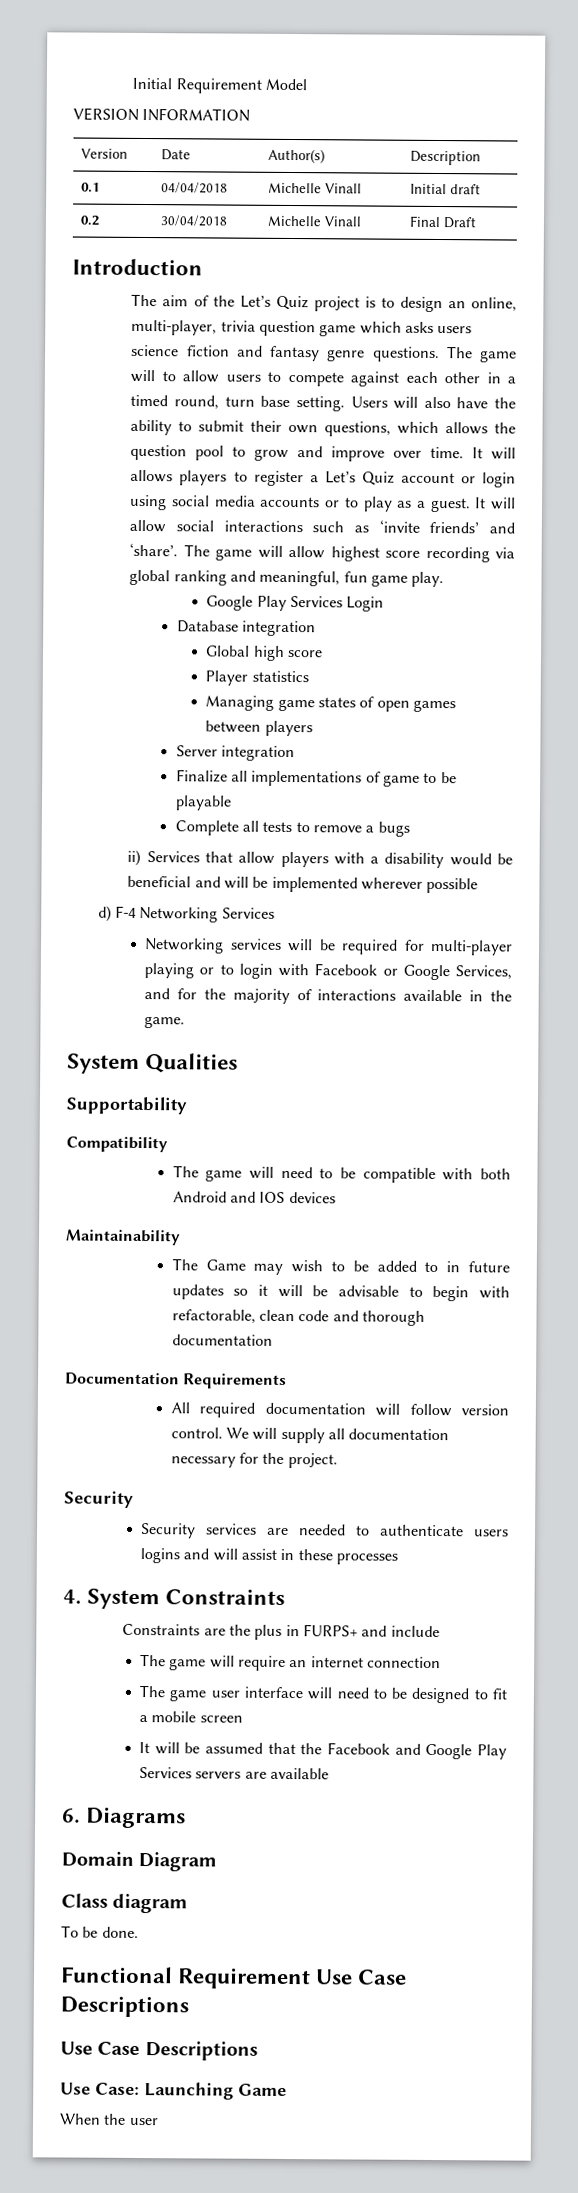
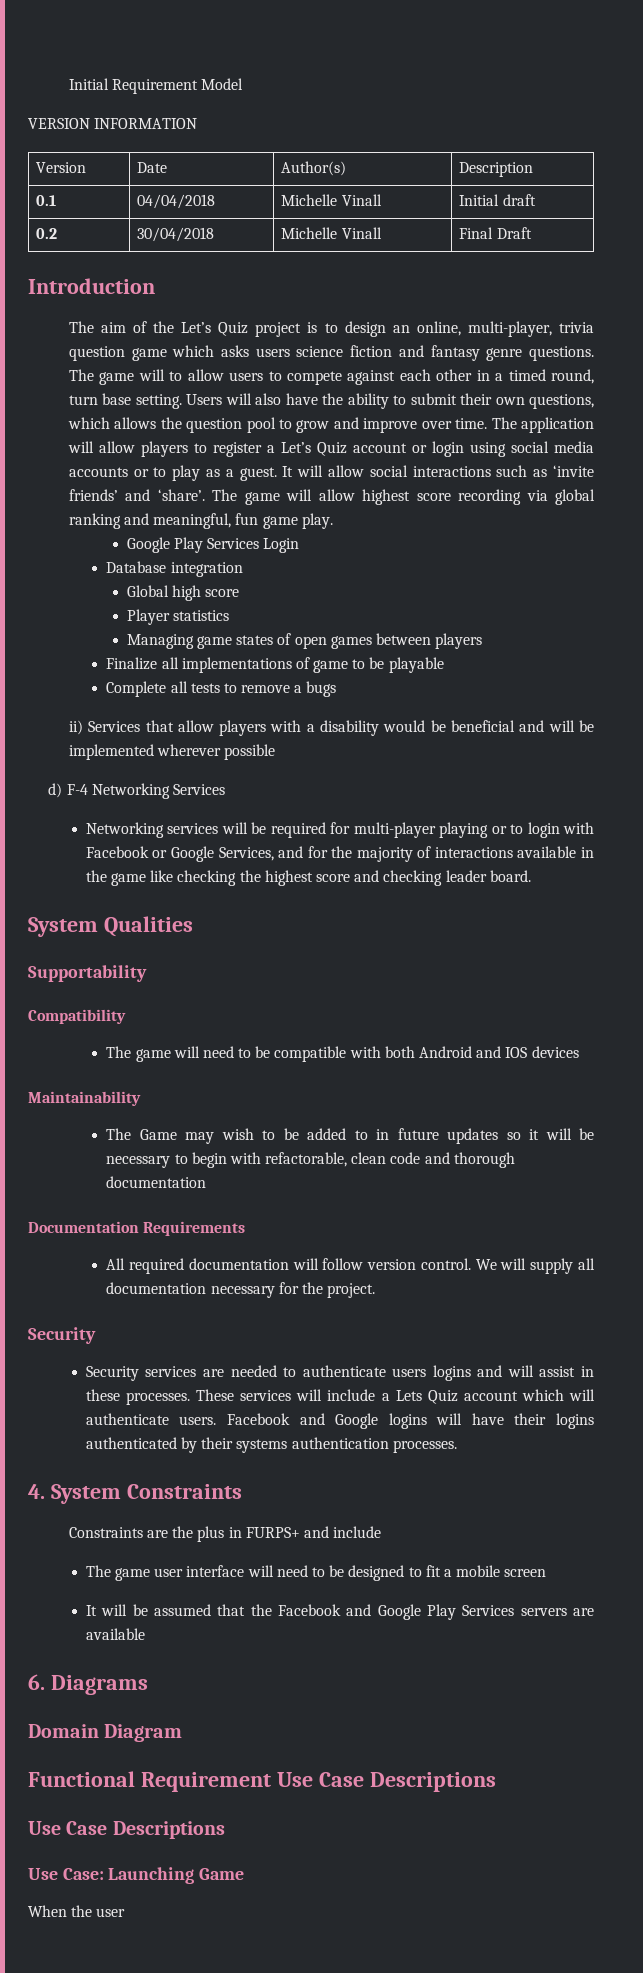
[472,447,517,460] [130,469,174,483] It will allows -> [491,417,594,433] [67,441,135,453] The application will allow
[175,745,296,762] // Server integration -> (483, 641) none
[144,1016,186,1029] game. -> [111,870,531,886] game like checking the highest score and checking leader board.
[338,1285,400,1297] advisable -> [106,1156,171,1168] necessary
[335,1553,398,1565] processes -> [126,1389,595,1405] [85,1413,594,1429] [85,1437,457,1453] processes. These services will include a Lets Quiz account which will authenticate users. Facebook and Google logins will have their logins authenticated by their systems authentication processes.
[140,1654,441,1671] // The game will require an internet connection -> (382, 1532) none
[61,1893,189,1914] [61,1925,139,1938] // Class diagram // To be done. -> (183, 1733) none

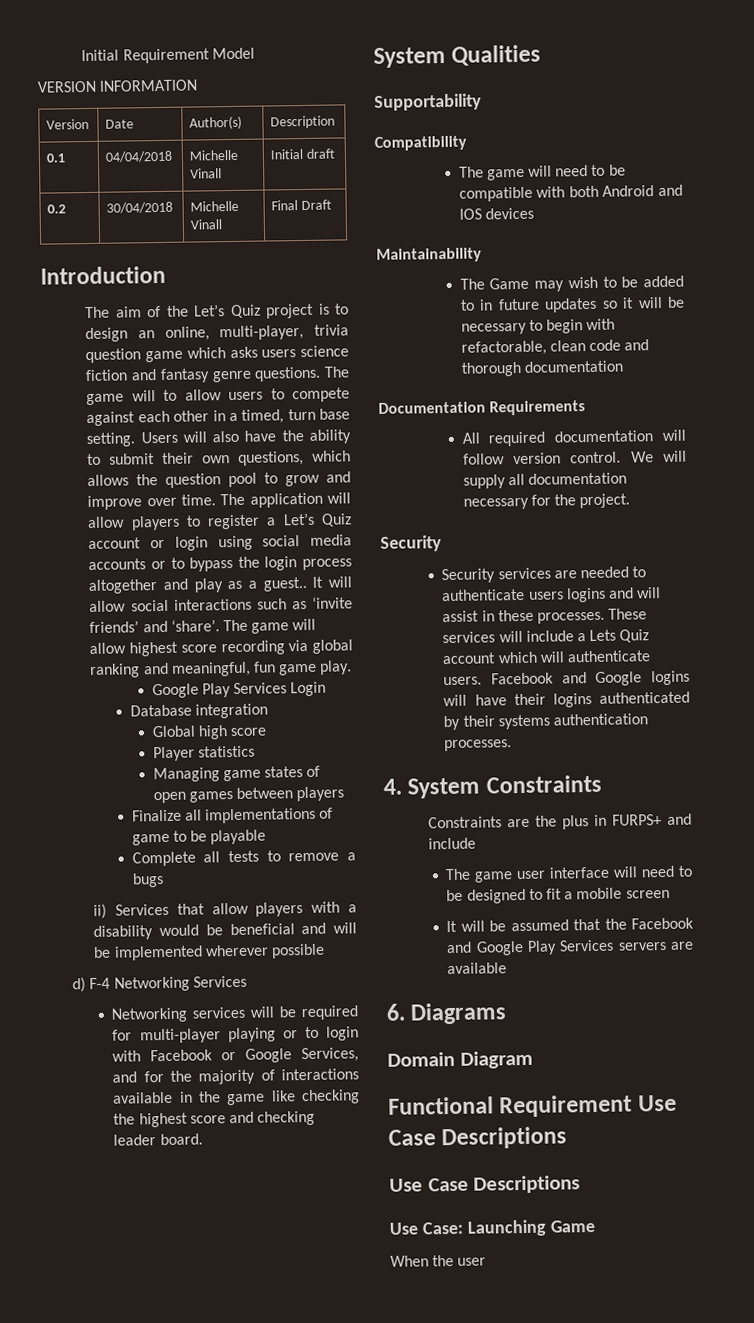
[508,369,594,384] timed round, -> [241,409,285,424] timed,
(167, 472) none -> [189,556,352,572] [88,578,189,595] bypass the login process altogether and
[239,467,277,481] guest. -> [262,576,308,592] guest..

